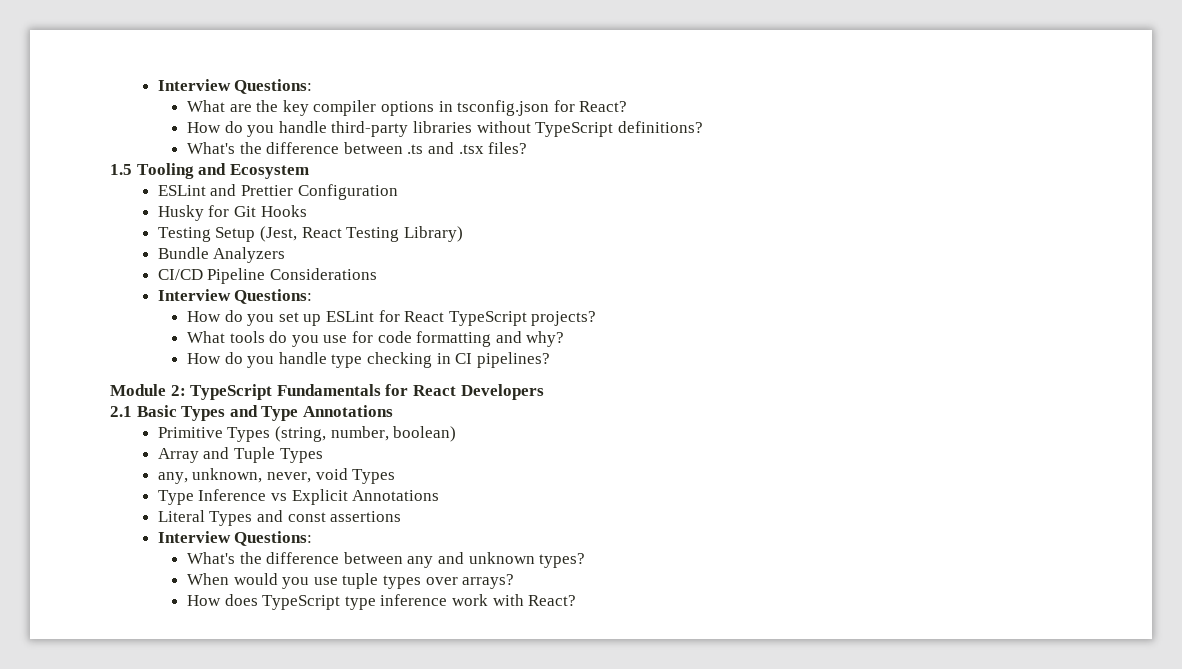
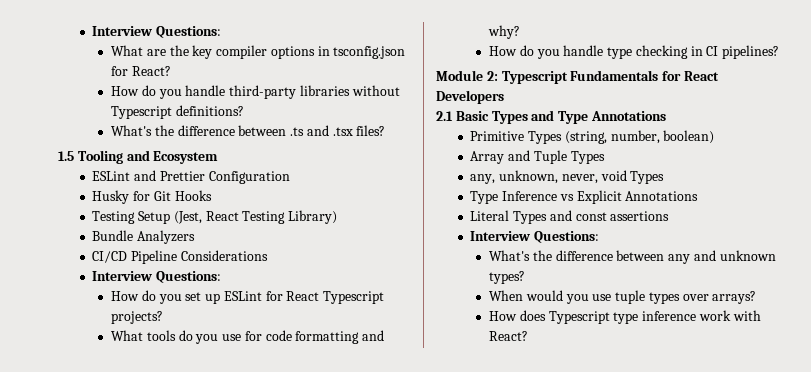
[535,122,614,137] TypeScript -> [110,106,172,119] Typescript
[448,311,527,326] TypeScript -> [323,291,385,304] Typescript
[190,384,273,400] TypeScript -> [501,71,568,84] Typescript
[262,595,341,610] TypeScript -> [548,311,610,324] Typescript

